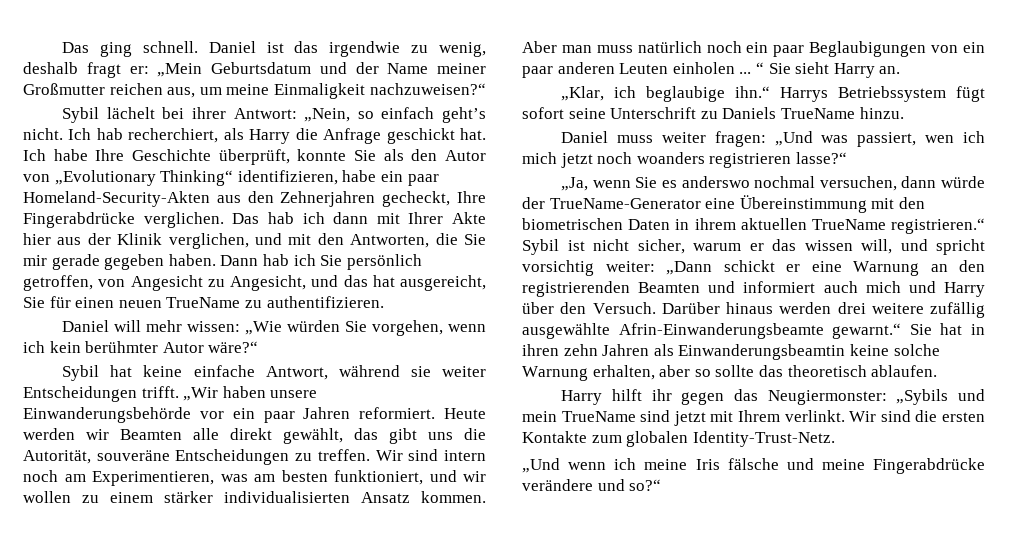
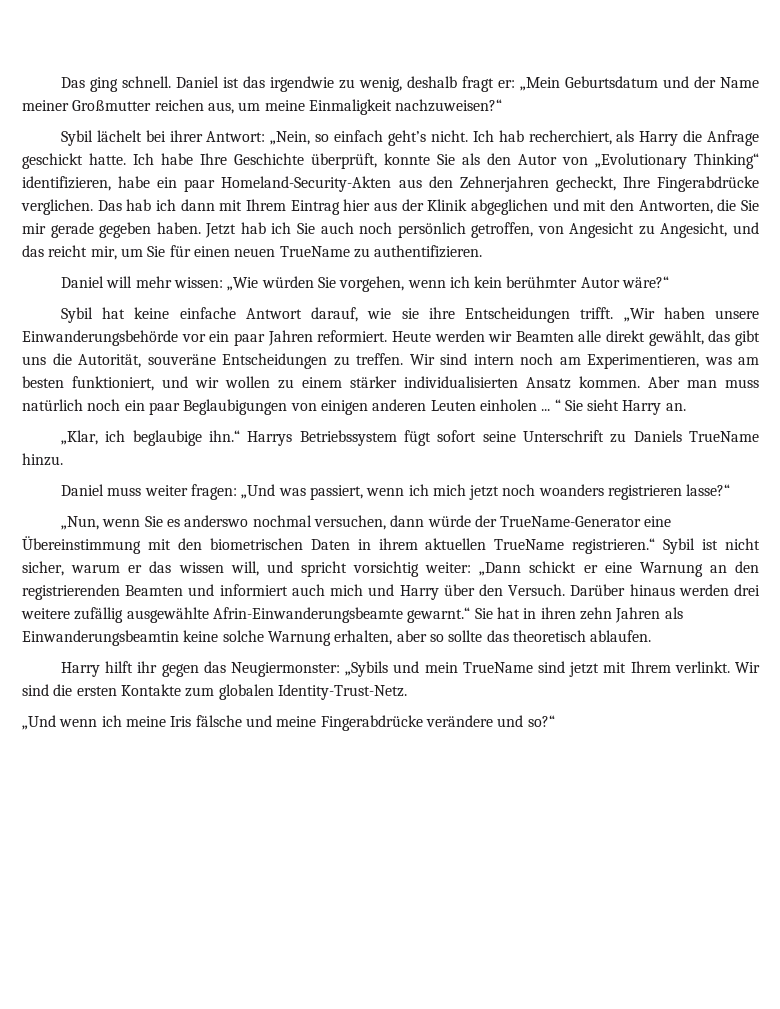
[460,128,487,140] hat. -> [89,153,126,165] hatte.
[408,212,486,224] Ihrer Akte -> [245,199,340,215] Ihrem Eintrag
[168,233,249,249] verglichen, -> [471,199,549,215] abgeglichen
[220,255,259,266] Dann -> [205,223,237,238] Jetzt
(343, 260) none -> [320,222,393,234] auch noch
[372,275,486,291] hat ausgereicht, -> [48,245,143,260] reicht mir, um
[265,365,486,380] Antwort, während sie weiter -> [245,307,455,322] Antwort darauf, wie sie ihre
[963,42,985,53] [522,66,553,78] ein paar -> [320,400,368,415] einigen
[925,135,955,143] wen -> [366,488,405,496] wenn
[561,177,589,191] „Ja, -> [60,516,99,530] „Nun,

